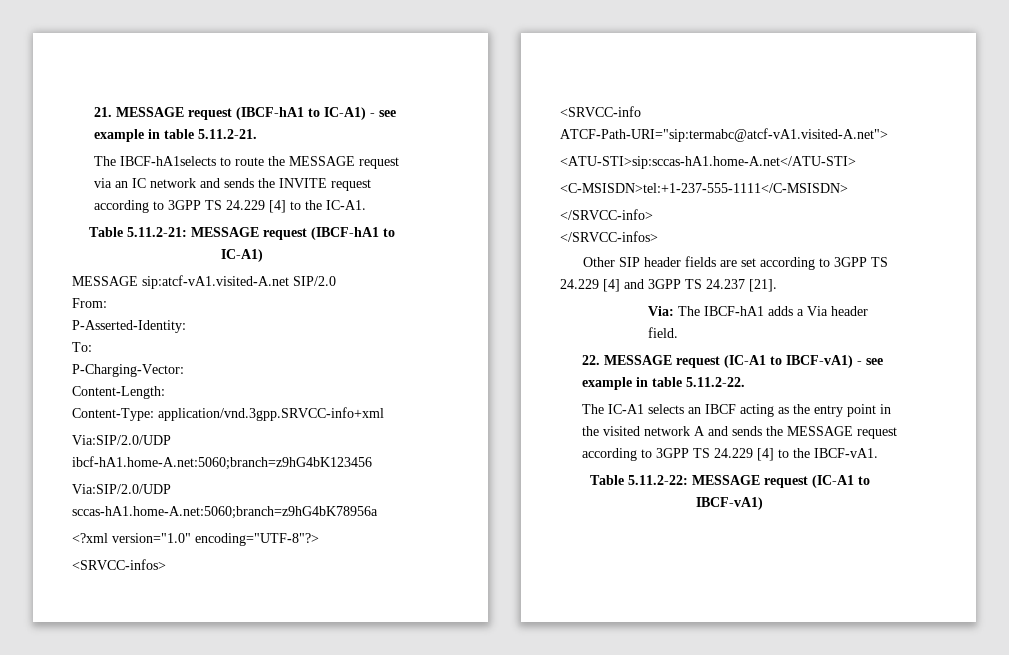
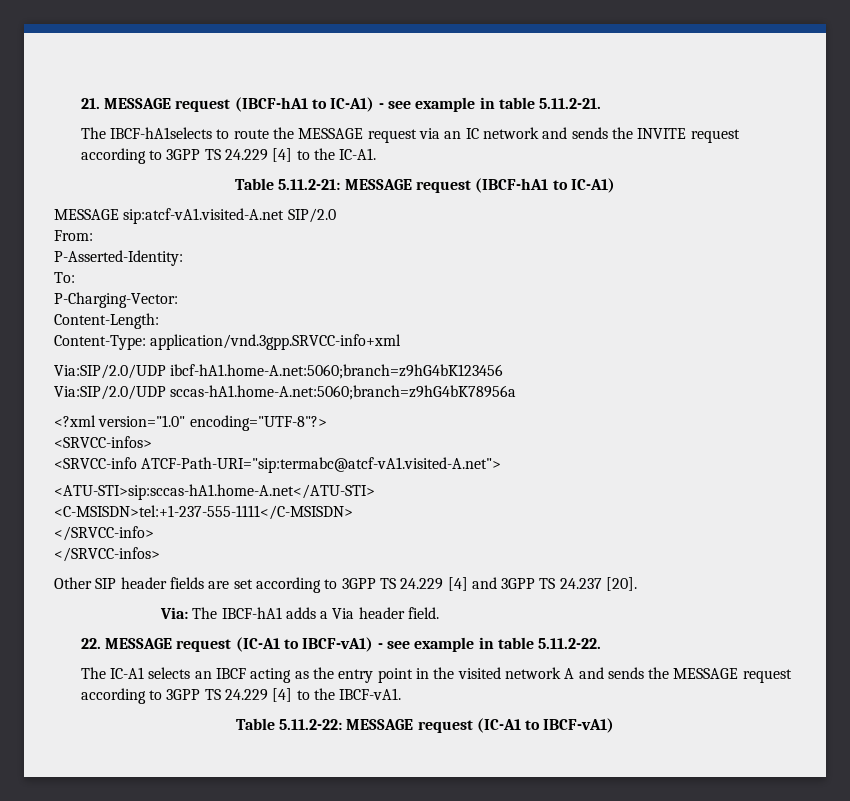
[749,279,777,292] [21]. -> [606,577,638,591] [20].

